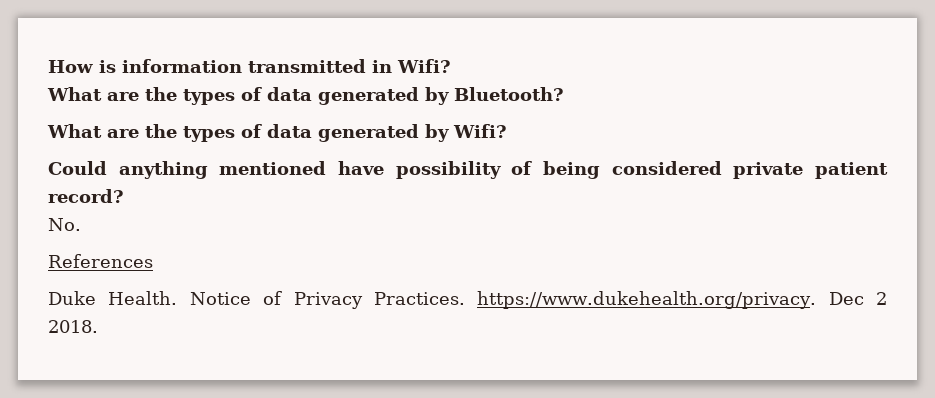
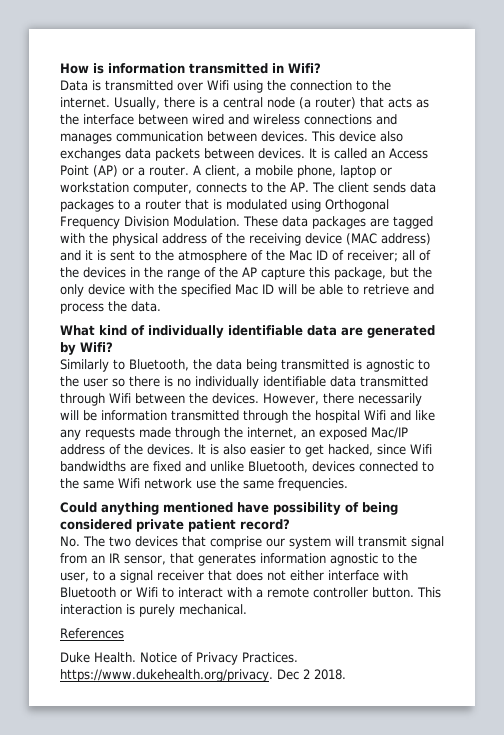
[47,87,564,105] [47,124,507,142] What are the types of data generated by Bluetooth? // What are the types of data generated by Wifi? -> [60,80,391,93] [60,97,429,110] [60,114,397,125] [60,131,403,144] [60,148,428,161] [60,165,392,178] [60,182,436,195] [60,199,389,212] [60,216,433,229] [60,233,431,246] [60,250,431,263] [60,267,432,280] [60,284,434,297] [60,301,161,314] [60,325,435,338] [60,342,113,355] [60,359,430,372] [60,376,428,389] [60,393,422,406] [60,410,435,423] [60,427,408,440] [60,444,432,457] [60,461,434,473] [60,478,348,491] Data is transmitted over Wifi using the connection to the internet. Usually, there is a central node (a router) that acts as the interface between wired and wireless connections and manages communication between devices. This device also exchanges data packets between devices. It is called an Access Point (AP) or a router. A client, a mobile phone, laptop or workstation computer, connects to the AP. The client sends data packages to a router that is modulated using Orthogonal Frequency Division Modulation. These data packages are tagged with the physical address of the receiving device (MAC address) and it is sent to the atmosphere of the Mac ID of receiver; all of the devices in the range of the AP capture this package, but the only device with the specified Mac ID will be able to retrieve and process the data. // What kind of individually identifiable data are generated by Wifi? // Similarly to Bluetooth, the data being transmitted is agnostic to the user so there is no individually identifiable data transmitted through Wifi between the devices. However, there necessarily will be information transmitted through the hospital Wifi and like any requests made through the internet, an exposed Mac/IP address of the devices. It is also easier to get hacked, since Wifi bandwidths are fixed and unlike Bluetooth, devices connected to the same Wifi network use the same frequencies.
(81, 224) none -> [83,536,444,549] [60,553,417,566] [60,570,408,583] [60,587,441,598] [60,604,247,617] The two devices that comprise our system will transmit signal from an IR sensor, that generates information agnostic to the user, to a signal receiver that does not either interface with Bluetooth or Wifi to interact with a remote controller button. This interaction is purely mechanical.

